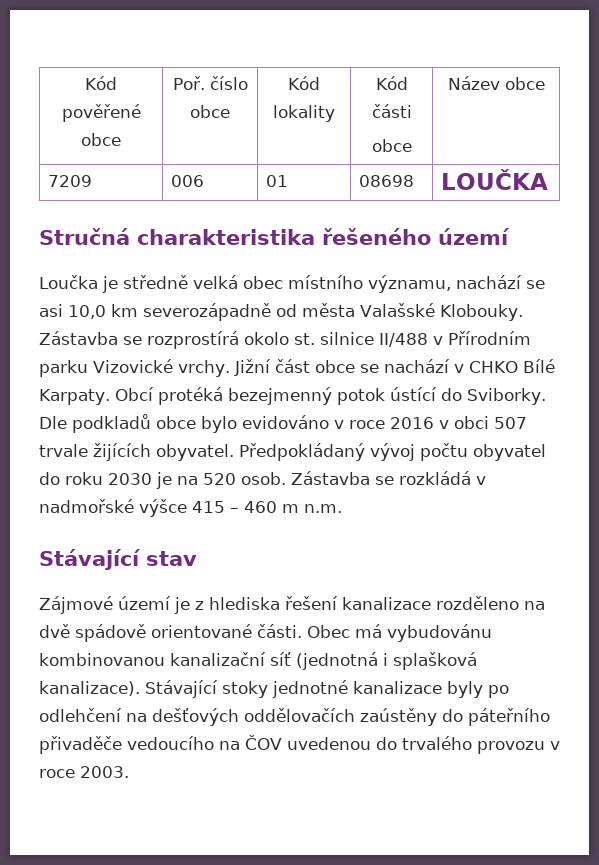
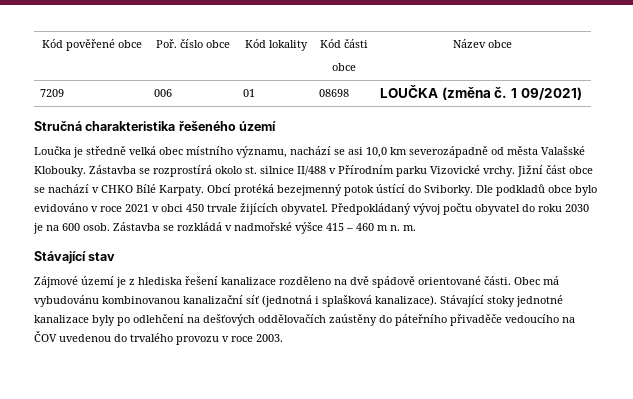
(549, 179) none -> [441,87,582,100] (změna č. 1 09/2021)
[390,417,434,429] 2016 -> [125,204,149,212] 2021
[494,417,527,429] 507 -> [186,204,204,212] 450
[203,473,236,485] 520 -> [62,223,80,231] 600
[304,504,342,513] n.m. -> [390,225,416,231] n. m.

